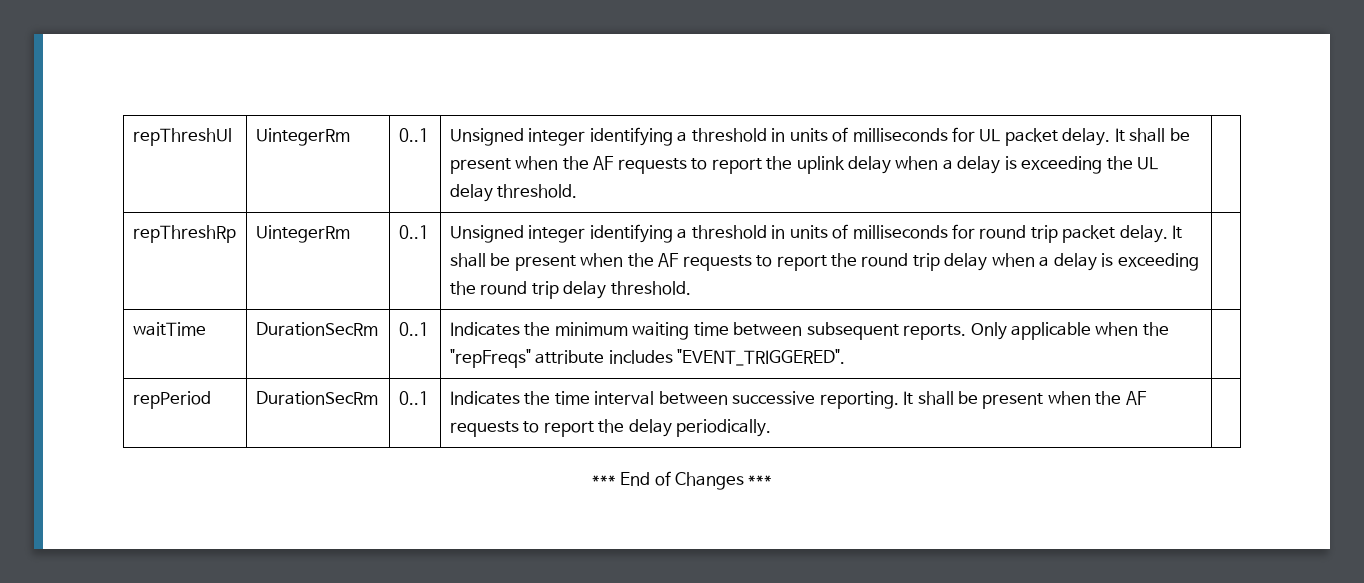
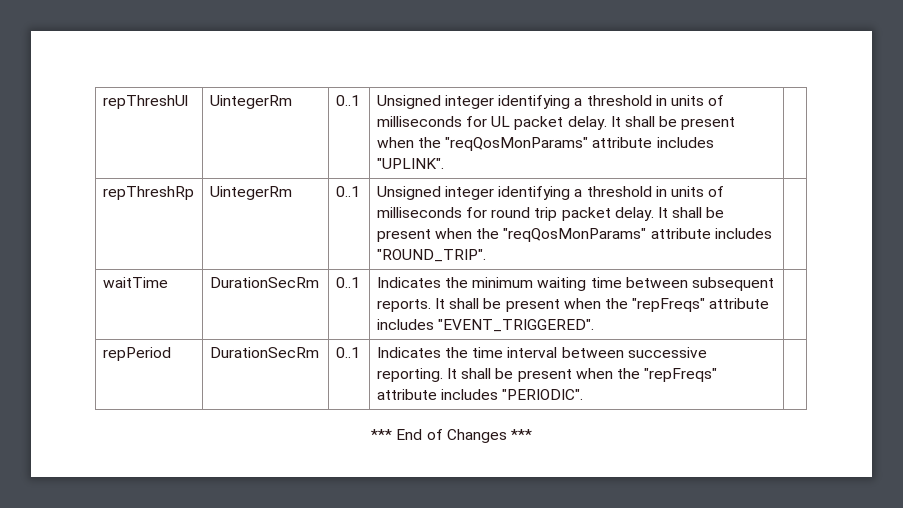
[593,156,1159,174] [449,184,578,202] AF requests to report the uplink delay when a delay is exceeding the UL delay threshold. -> [445,137,714,151] [376,158,444,169] "reqQosMonParams" attribute includes "UPLINK".
[658,253,1199,271] [449,281,691,299] AF requests to report the round trip delay when a delay is exceeding the round trip delay threshold. -> [503,228,772,242] [376,249,486,262] "reqQosMonParams" attribute includes "ROUND_TRIP".
[970,322,1092,340] Only applicable -> [435,298,560,312] It shall be present
[1125,391,1147,405] [449,419,772,437] AF requests to report the delay periodically. -> [644,368,718,382] [376,389,584,400] "repFreqs" attribute includes "PERIODIC".

